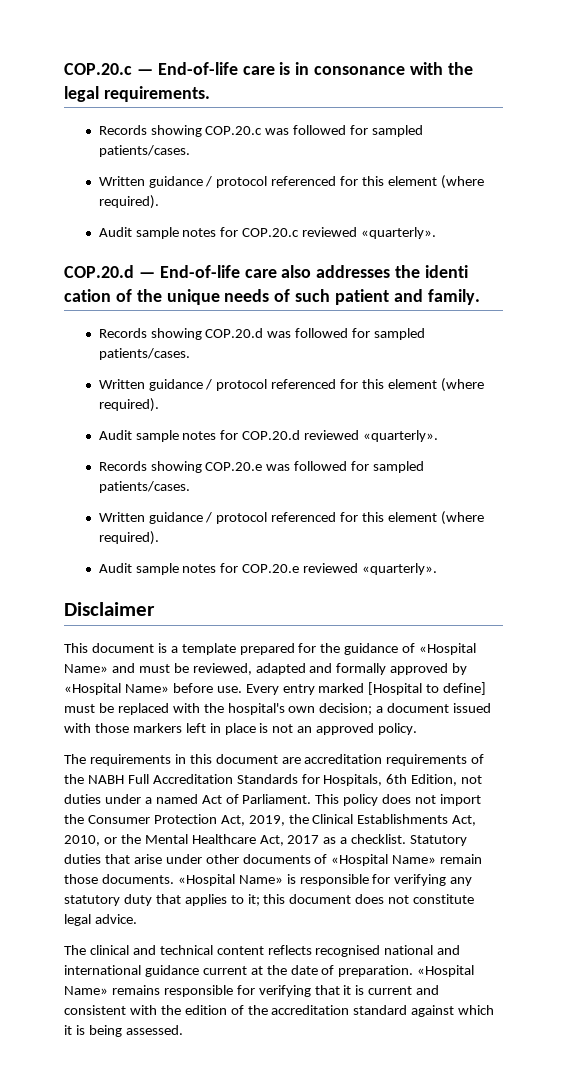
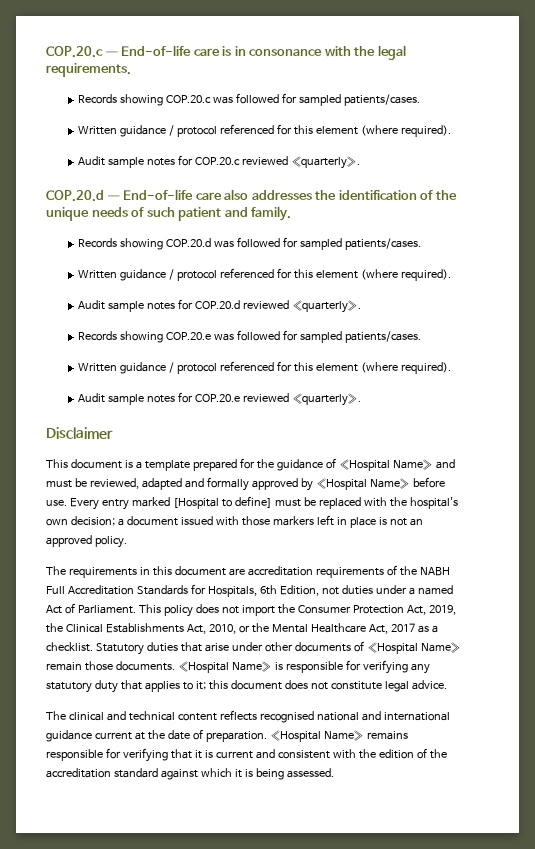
[425,265,469,278] [64,289,111,302] identi cation -> [338,190,417,200] identification

